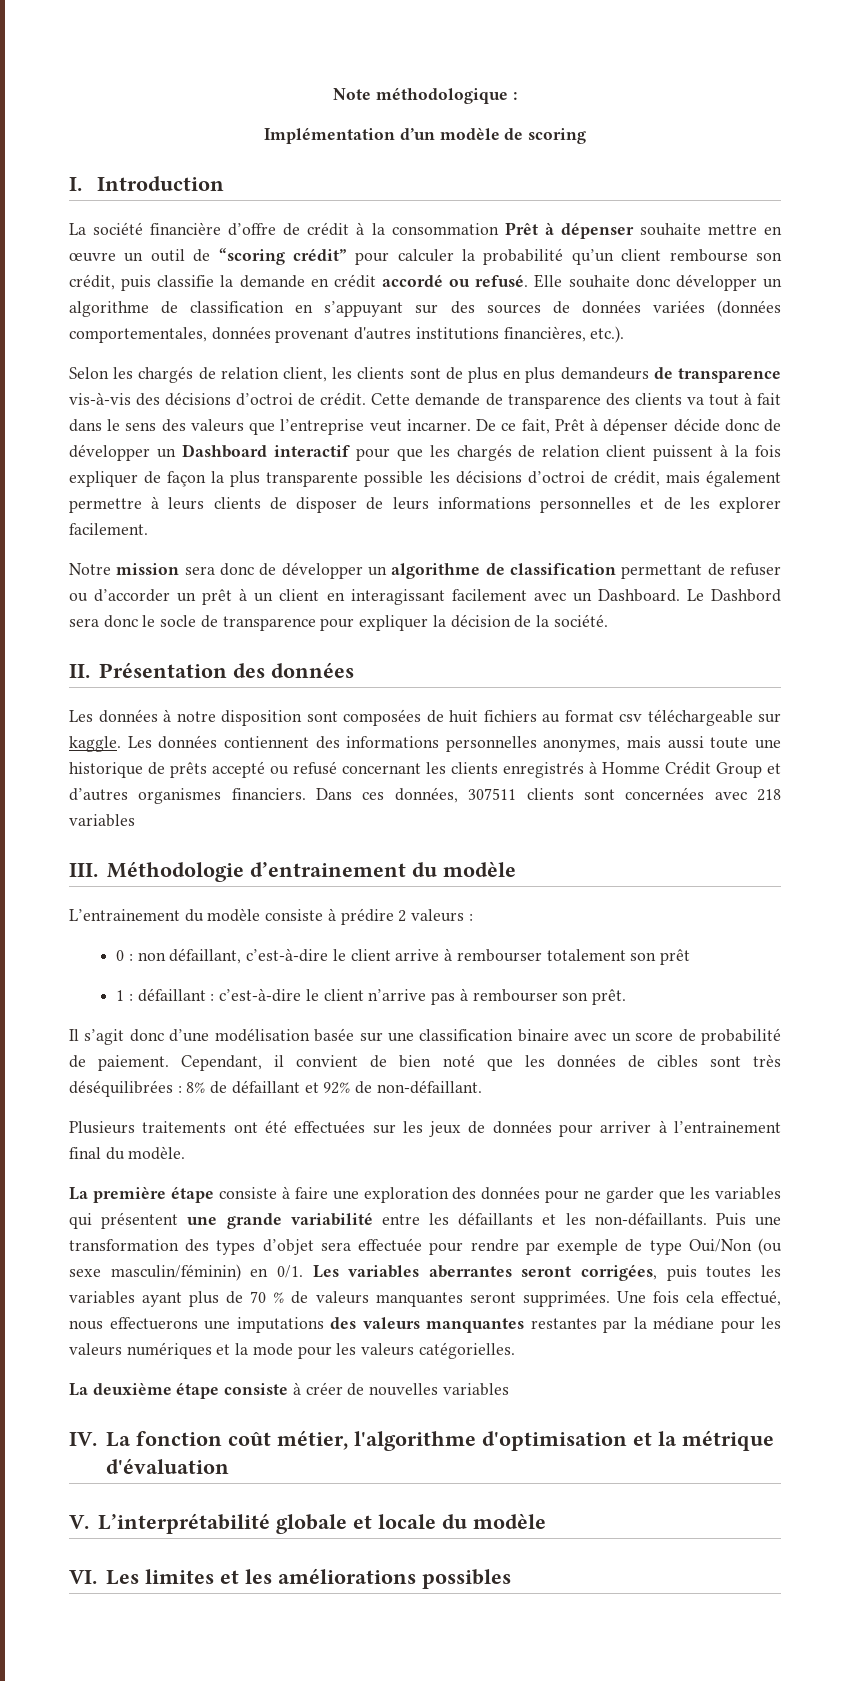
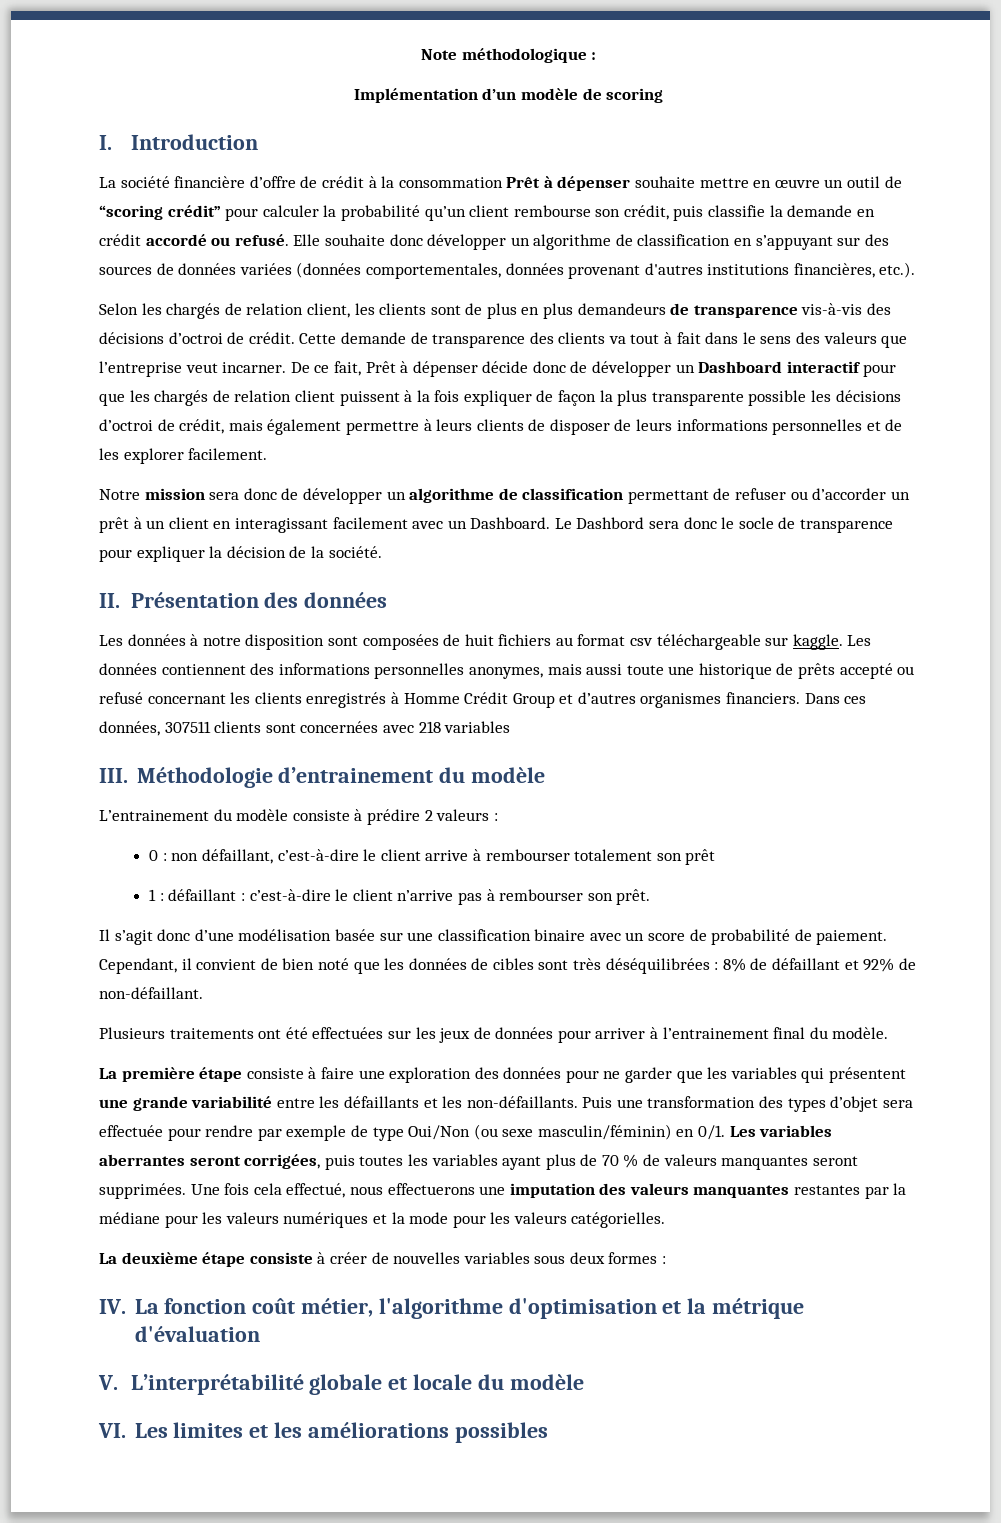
[236,1317,324,1333] imputations -> [509,1183,595,1198] imputation
(509, 1389) none -> [534,1252,667,1264] sous deux formes :

